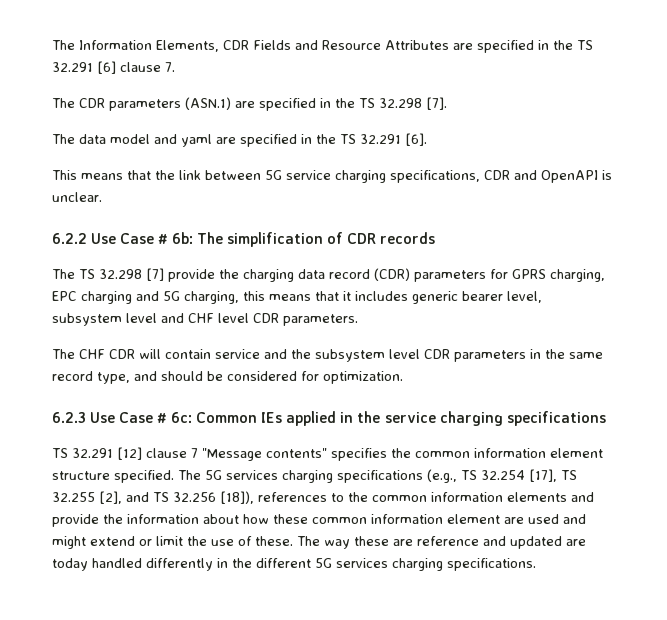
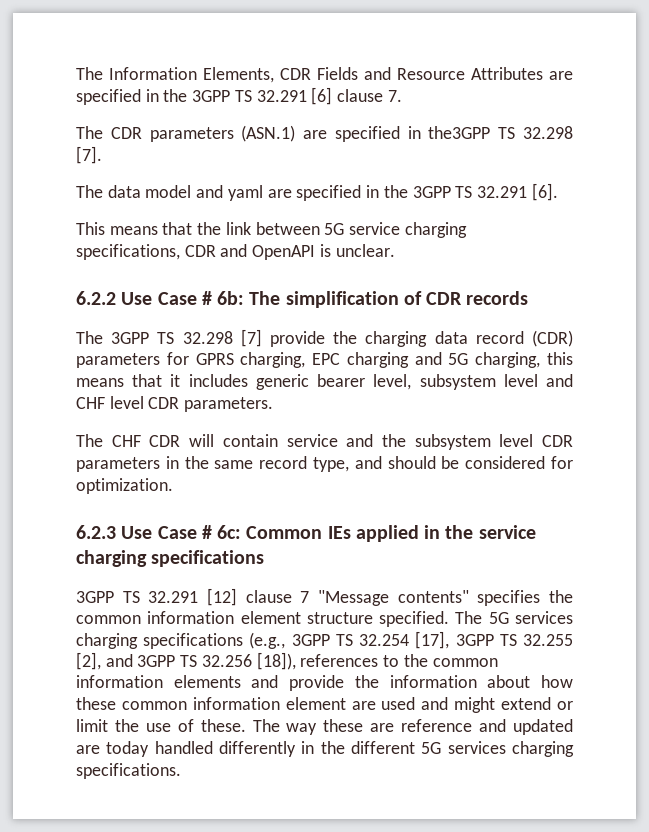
(573, 45) none -> [192,90,231,102] 3GPP
[335,98,355,108] the -> [428,126,491,139] the3GPP
(336, 139) none -> [412,186,451,198] 3GPP
(75, 274) none -> [111,332,150,344] 3GPP
(606, 418) none -> [76,591,114,603] 3GPP
(457, 476) none -> [291,634,330,646] 3GPP
(557, 475) none -> [455,634,494,646] 3GPP
(149, 497) none -> [137,655,176,667] 3GPP

